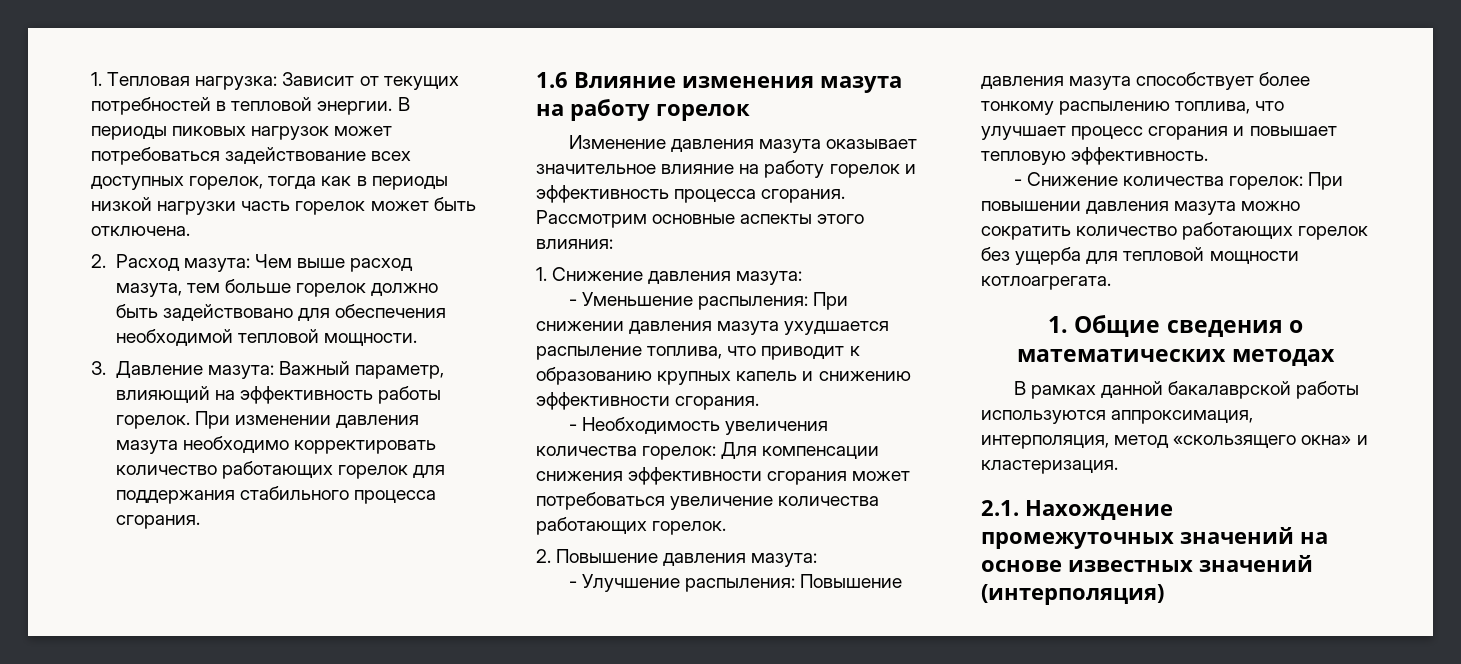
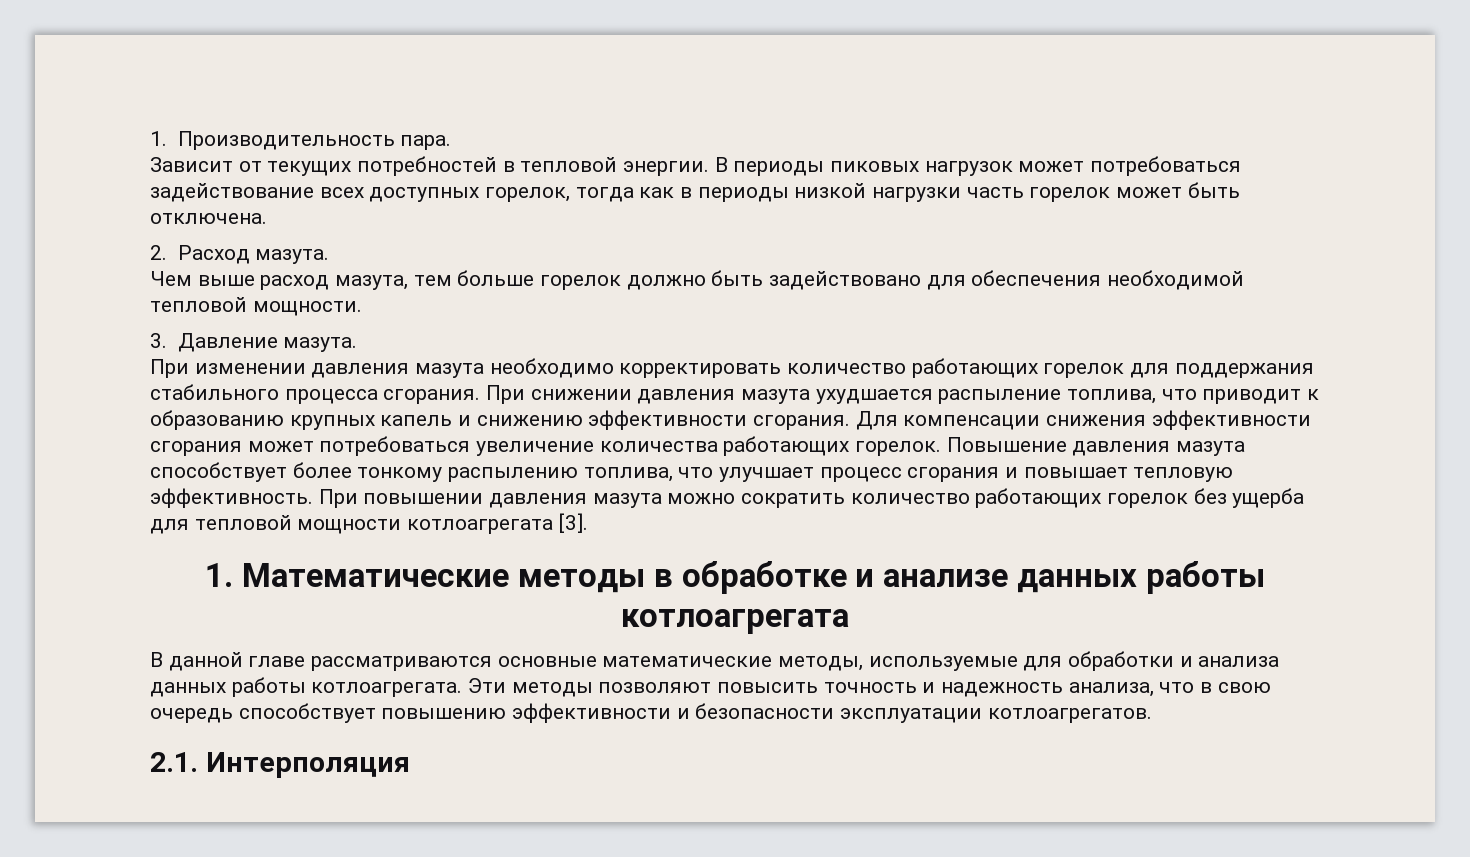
[91,72,278,90] 1. Тепловая нагрузка: -> [150,131,452,150] 1. Производительность пара. //
[183,258,250,272] мазута: -> [255,249,330,264] мазута. //
[207,361,444,379] [115,386,441,404] [115,415,190,429] мазута: Важный параметр, влияющий на эффективность работы горелок. -> [283,337,358,352] мазута. //
[536,72,902,93] [536,99,750,121] [568,135,918,153] [536,160,916,178] [536,185,846,203] [536,210,865,228] [536,239,613,249] [536,267,803,285] [568,292,809,310] // 1.6 Влияние изменения мазута на работу горелок // Изменение давления мазута оказывает значительное влияние на работу горелок и эффективность процесса сгорания. Рассмотрим основные аспекты этого влияния: // 1. Снижение давления мазута: // - Уменьшение распыления: -> (481, 396) none
[568,417,829,435] [536,446,717,460] // - Необходимость увеличения количества горелок: -> (851, 422) none
[536,549,818,567] [568,574,796,592] // 2. Повышение давления мазута: // - Улучшение распыления: -> (942, 448) none
[1013,172,1304,190] // - Снижение количества горелок: -> (313, 498) none
[981,276,1111,290] [1048,315,1303,337] [1017,349,1335,366] [1013,381,1360,399] [981,410,1254,424] [981,435,1368,449] [981,460,1118,474] [981,500,1173,520] [981,527,1328,549] [981,555,1313,572] [981,584,1164,605] котлоагрегата. // 1. Общие сведения о математических методах // В рамках данной бакалаврской работы используются аппроксимация, интерполяция, метод «скользящего окна» и кластеризация. // 2.1. Нахождение промежуточных значений на основе известных значений (интерполяция) -> [407,513,588,534] [204,561,1266,594] [621,609,849,634] [150,651,1280,671] [150,677,1271,697] [150,703,1152,723] [150,752,410,778] котлоагрегата [3]. // 1. Математические методы в обработке и анализе данных работы котлоагрегата // В данной главе рассматриваются основные математические методы, используемые для обработки и анализа данных работы котлоагрегата. Эти методы позволяют повысить точность и надежность анализа, что в свою очередь способствует повышению эффективности и безопасности эксплуатации котлоагрегатов. // 2.1. Интерполяция

